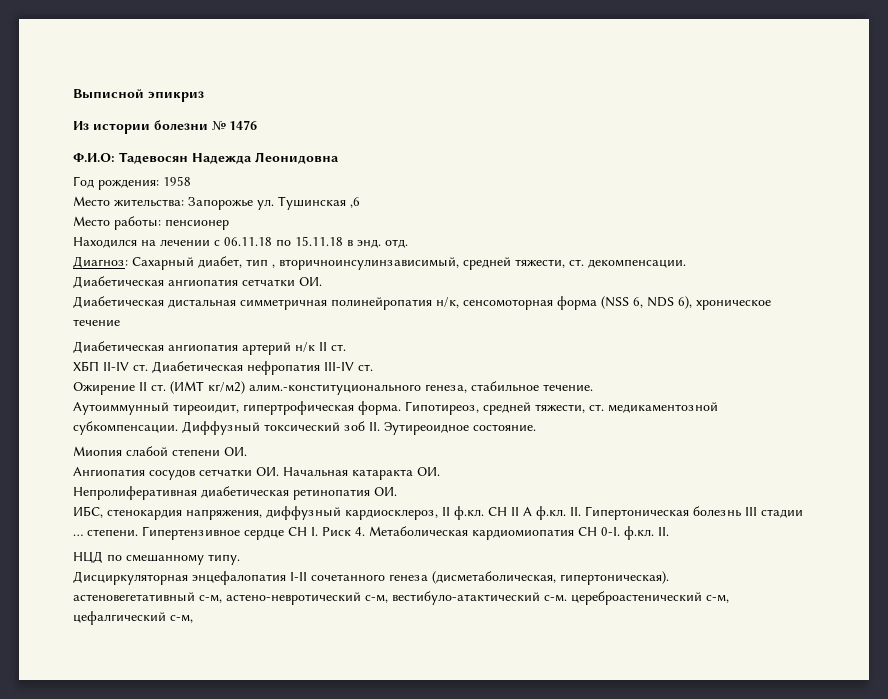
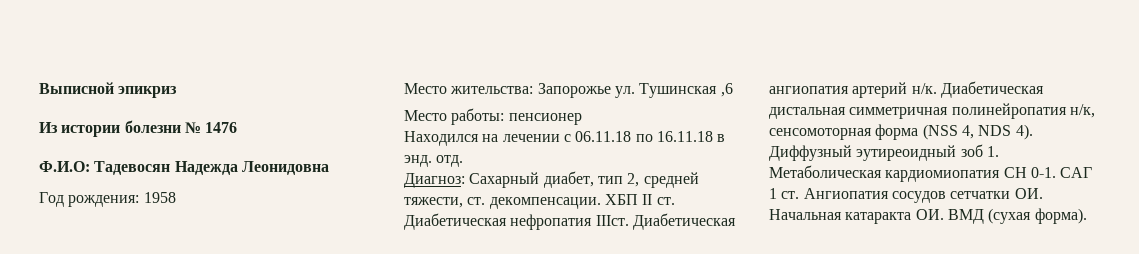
[295,236,343,246] 15.11.18 -> [656,131,713,142] 16.11.18
[272,257,459,270] , вторичноинсулинзависимый, -> [627,173,640,187] 2,
[73,276,322,288] // Диабетическая ангиопатия сетчатки ОИ. // -> [604,194,675,205] [404,213,736,230] [769,82,937,98] ХБП II ст. Диабетическая нефропатия IIIст. Диабетическая ангиопатия артерий н/к.
[633,296,771,310] [73,319,120,326] [73,341,346,355] [73,361,373,375] [73,381,593,395] [73,401,718,415] [73,421,536,435] [73,446,247,456] 6, NDS 6), хроническое течение // Диабетическая ангиопатия артерий н/к II ст. // ХБП II-IV ст. Диабетическая нефропатия III-IV ст. // Ожирение II ст. (ИМТ кг/м2) алим.-конституционального генеза, стабильное течение. // Аутоиммунный тиреоидит, гипертрофическая форма. Гипотиреоз, средней тяжести, ст. медикаментозной субкомпенсации. Диффузный токсический зоб II. Эутиреоидное состояние. // Миопия слабой степени ОИ. // -> [961,124,1033,140] [769,144,999,161] [769,165,1093,182] [769,188,800,199] 4, NDS 4). Диффузный эутиреоидный зоб 1. Метаболическая кардиомиопатия СН 0-1. САГ 1 ст.
[73,486,397,500] [73,506,803,520] [73,526,669,540] [73,551,240,565] [73,571,669,585] [73,591,729,605] [73,611,193,625] // Непролиферативная диабетическая ретинопатия ОИ. // ИБС, стенокардия напряжения, диффузный кардиосклероз, II ф.кл. СН II А ф.кл. II. Гипертоническая болезнь III стадии … степени. Гипертензивное сердце СН I. Риск 4. Метаболическая кардиомиопатия СН 0-I. ф.кл. II. // НЦД по смешанному типу. // Дисциркуляторная энцефалопатия I-II сочетанного генеза (дисметаболическая, гипертоническая). // астеновегетативный с-м, астено-невротический с-м, вестибуло-атактический с-м. цереброастенический с-м, цефалгический с-м, -> [947,208,1087,224] ВМД (сухая форма).

